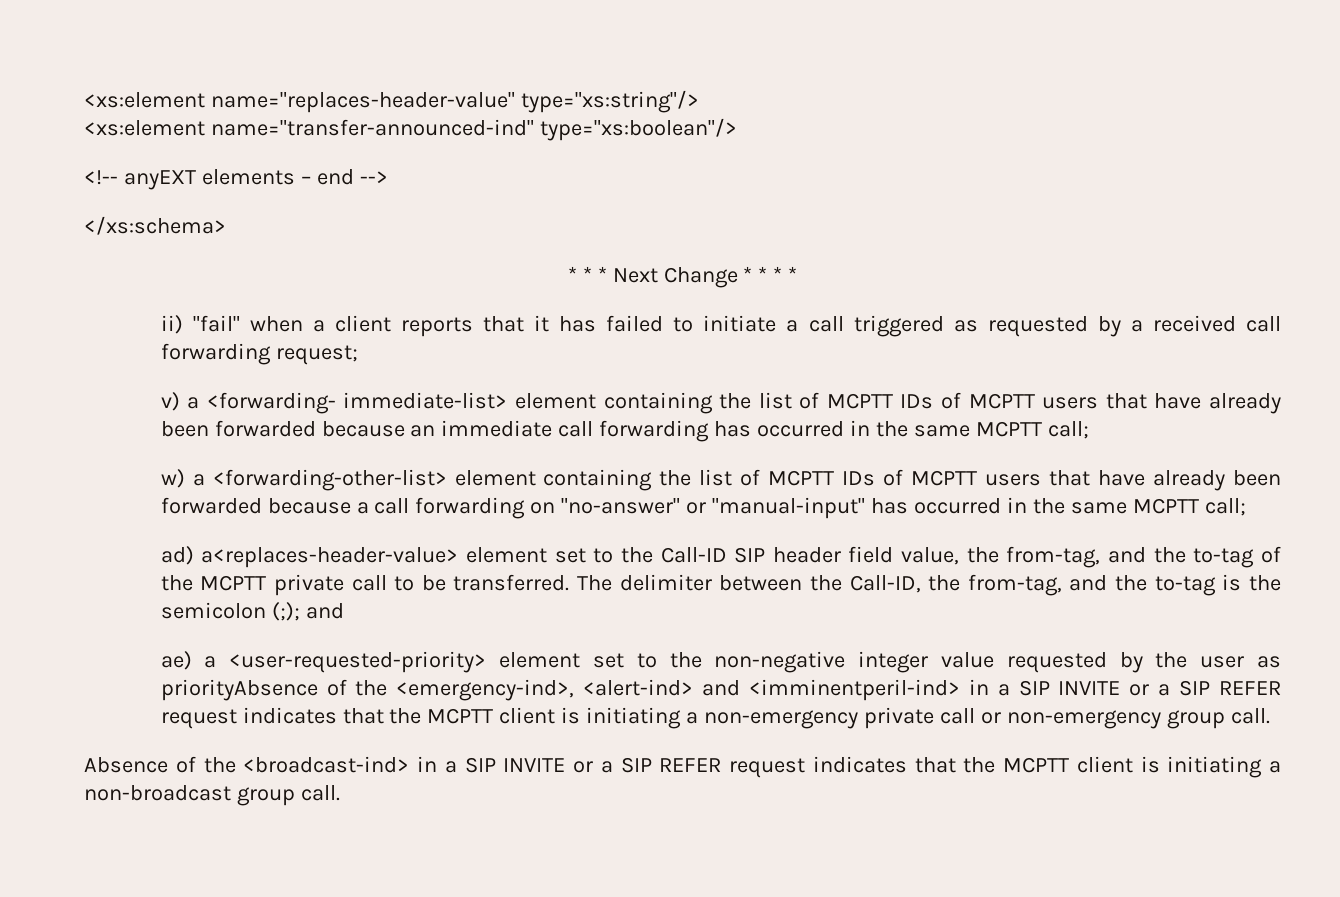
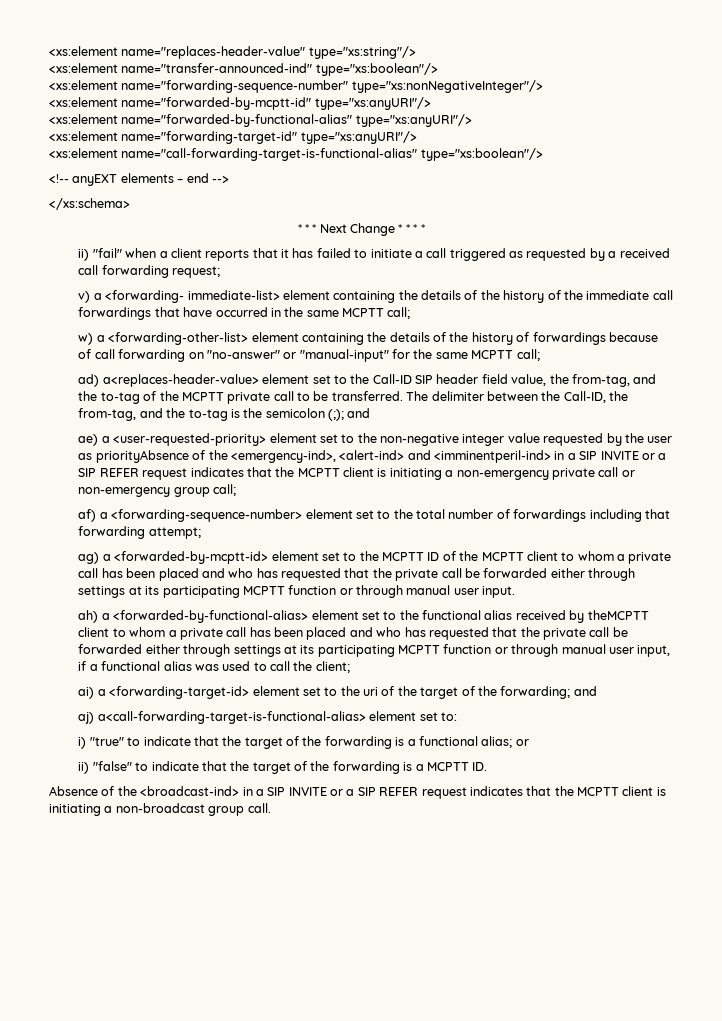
(737, 129) none -> [49,80,543,93] [49,97,431,110] [49,114,472,127] [49,131,417,144] [49,148,543,161] // <xs:element name="forwarding-sequence-number" type="xs:nonNegativeInteger"/> // <xs:element name="forwarded-by-mcptt-id" type="xs:anyURI"/> // <xs:element name="forwarded-by-functional-alias" type="xs:anyURI"/> // <xs:element name="forwarding-target-id" type="xs:anyURI"/> // <xs:element name="call-forwarding-target-is-functional-alias" type="xs:boolean"/>
[758,392,1282,414] [160,420,752,442] list of MCPTT IDs of MCPTT users that have already been forwarded because an immediate call forwarding has -> [421,290,673,303] [78,307,213,320] details of the history of the immediate call forwardings that have
[699,469,1282,491] [160,497,369,514] list of MCPTT IDs of MCPTT users that have already been forwarded because a -> [389,332,658,345] [78,349,92,359] details of the history of forwardings because of
[871,497,1027,514] has occurred in -> [392,349,411,359] for
[1230,708,1270,724] call. -> [213,484,237,496] [78,509,670,522] [78,526,201,539] [78,551,672,564] [78,568,636,581] [78,585,516,598] [78,610,649,623] [78,627,628,640] [78,644,671,657] [78,661,350,673] [78,686,597,699] [78,711,457,724] [78,736,529,749] [78,761,488,774] call; // af) a <forwarding-sequence-number> element set to the total number of forwardings including that forwarding attempt; // ag) a <forwarded-by-mcptt-id> element set to the MCPTT ID of the MCPTT client to whom a private call has been placed and who has requested that the private call be forwarded either through settings at its participating MCPTT function or through manual user input. // ah) a <forwarded-by-functional-alias> element set to the functional alias received by theMCPTT client to whom a private call has been placed and who has requested that the private call be forwarded either through settings at its participating MCPTT function or through manual user input, if a functional alias was used to call the client; // ai) a <forwarding-target-id> element set to the uri of the target of the forwarding; and // aj) a<call-forwarding-target-is-functional-alias> element set to: // i) "true" to indicate that the target of the forwarding is a functional alias; or // ii) "false" to indicate that the target of the forwarding is a MCPTT ID.

